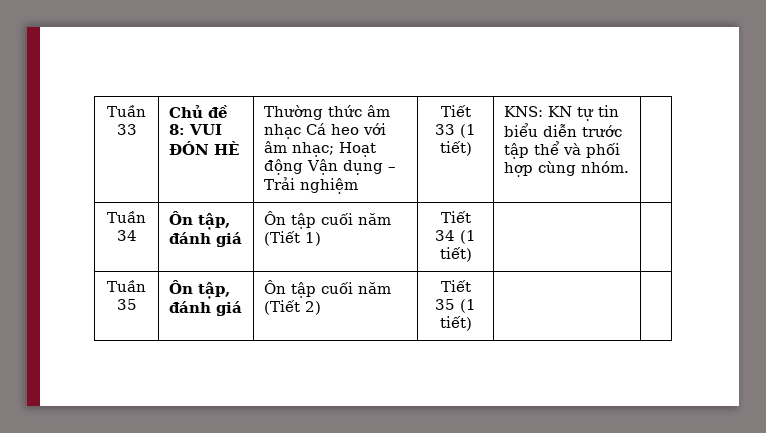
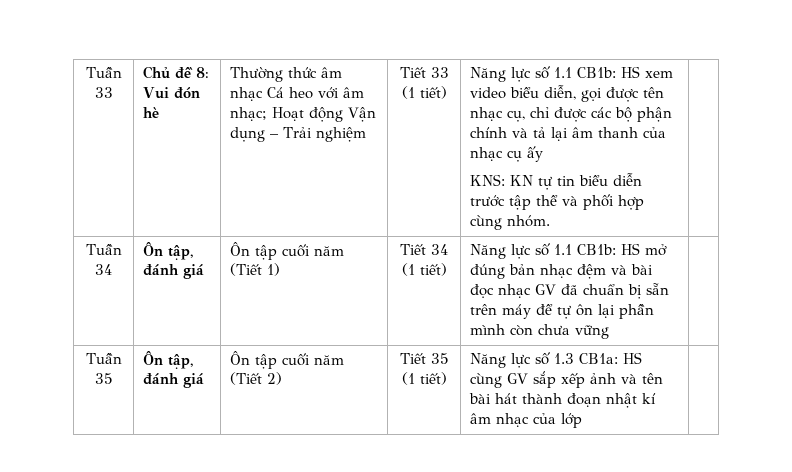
[189,124,223,135] [169,141,240,155] VUI ĐÓN HÈ -> [143,87,201,99] [143,107,160,118] Vui đón hè
(472, 148) none -> [470,66,674,82] [470,85,665,102] [470,107,673,122] [470,127,667,141] [470,146,544,162] Năng lực số 1.1 CB1b: HS xem video biểu diễn, gọi được tên nhạc cụ, chỉ được các bộ phận chính và tả lại âm thanh của nhạc cụ ấy //
(472, 254) none -> [470,243,668,259] [470,264,654,279] [470,283,670,299] [470,304,655,319] [470,324,610,339] Năng lực số 1.1 CB1b: HS mở đúng bản nhạc đệm và bài đọc nhạc GV đã chuẩn bị sẵn trên máy để tự ôn lại phần mình còn chưa vững
(472, 323) none -> [470,352,643,368] [470,371,664,388] [469,393,657,408] [470,413,583,428] Năng lực số 1.3 CB1a: HS cùng GV sắp xếp ảnh và tên bài hát thành đoạn nhật kí âm nhạc của lớp

